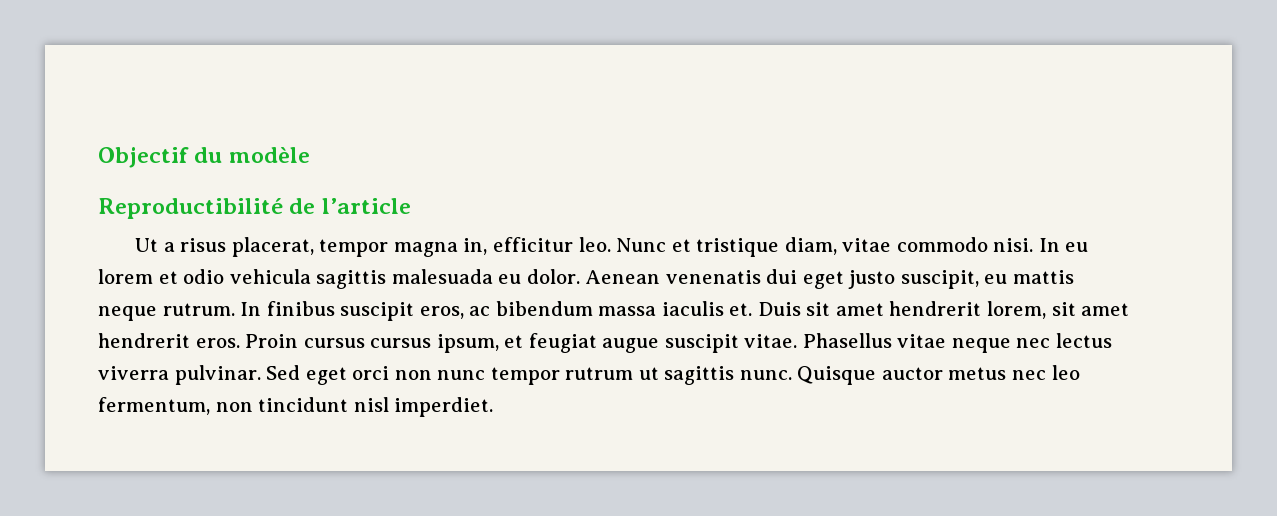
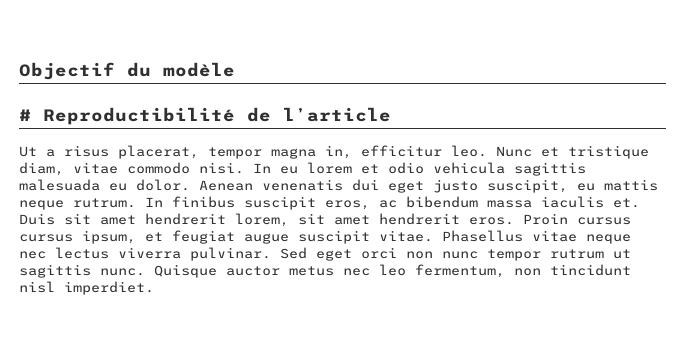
(310, 155) none -> [19,109,31,121] #

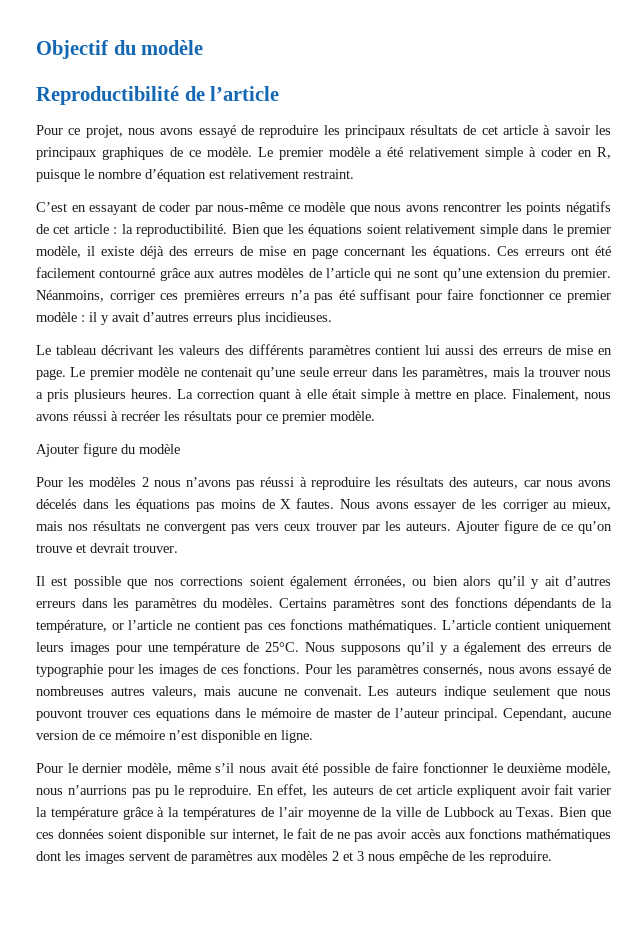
[19,109,31,121] # -> (204, 47) none
[19,145,649,159] [19,162,586,176] [19,179,658,193] [19,196,640,210] [19,213,631,227] [19,230,631,244] [19,247,631,261] [19,264,631,278] [19,281,154,295] Ut a risus placerat, tempor magna in, efficitur leo. Nunc et tristique diam, vitae commodo nisi. In eu lorem et odio vehicula sagittis malesuada eu dolor. Aenean venenatis dui eget justo suscipit, eu mattis neque rutrum. In finibus suscipit eros, ac bibendum massa iaculis et. Duis sit amet hendrerit lorem, sit amet hendrerit eros. Proin cursus cursus ipsum, et feugiat augue suscipit vitae. Phasellus vitae neque nec lectus viverra pulvinar. Sed eget orci non nunc tempor rutrum ut sagittis nunc. Quisque auctor metus nec leo fermentum, non tincidunt nisl imperdiet. -> [36,125,611,138] [36,147,611,160] [36,169,354,182] [36,201,612,215] [36,224,611,237] [36,246,611,259] [36,267,612,281] [36,289,612,303] [36,312,332,325] [36,344,612,358] [36,367,611,380] [36,389,611,402] [36,411,375,424] [36,443,180,457] [36,477,611,490] [36,498,611,512] [36,520,612,534] [36,543,178,553] [36,576,611,589] [36,597,612,611] [36,619,611,633] [36,642,612,655] [36,663,611,677] [36,686,611,699] [36,708,611,721] [36,730,313,743] [36,762,612,776] [36,784,611,798] [36,807,611,820] [36,828,611,842] [36,851,552,864] Pour ce projet, nous avons essayé de reproduire les principaux résultats de cet article à savoir les principaux graphiques de ce modèle. Le premier modèle a été relativement simple à coder en R, puisque le nombre d’équation est relativement restraint. // C’est en essayant de coder par nous-même ce modèle que nous avons rencontrer les points négatifs de cet article : la reproductibilité. Bien que les équations soient relativement simple dans le premier modèle, il existe déjà des erreurs de mise en page concernant les équations. Ces erreurs ont été facilement contourné grâce aux autres modèles de l’article qui ne sont qu’une extension du premier. Néanmoins, corriger ces premières erreurs n’a pas été suffisant pour faire fonctionner ce premier modèle : il y avait d’autres erreurs plus incidieuses. // Le tableau décrivant les valeurs des différents paramètres contient lui aussi des erreurs de mise en page. Le premier modèle ne contenait qu’une seule erreur dans les paramètres, mais la trouver nous a pris plusieurs heures. La correction quant à elle était simple à mettre en place. Finalement, nous avons réussi à recréer les résultats pour ce premier modèle. // Ajouter figure du modèle // Pour les modèles 2 nous n’avons pas réussi à reproduire les résultats des auteurs, car nous avons décelés dans les équations pas moins de X fautes. Nous avons essayer de les corriger au mieux, mais nos résultats ne convergent pas vers ceux trouver par les auteurs. Ajouter figure de ce qu’on trouve et devrait trouver. // Il est possible que nos corrections soient également érronées, ou bien alors qu’il y ait d’autres erreurs dans les paramètres du modèles. Certains paramètres sont des fonctions dépendants de la température, or l’article ne contient pas ces fonctions mathématiques. L’article contient uniquement leurs images pour une température de 25°C. Nous supposons qu’il y a également des erreurs de typographie pour les images de ces fonctions. Pour les paramètres consernés, nous avons essayé de nombreuses autres valeurs, mais aucune ne convenait. Les auteurs indique seulement que nous pouvont trouver ces equations dans le mémoire de master de l’auteur principal. Cependant, aucune version de ce mémoire n’est disponible en ligne. // Pour le dernier modèle, même s’il nous avait été possible de faire fonctionner le deuxième modèle, nous n’aurrions pas pu le reproduire. En effet, les auteurs de cet article expliquent avoir fait varier la température grâce à la températures de l’air moyenne de la ville de Lubbock au Texas. Bien que ces données soient disponible sur internet, le fait de ne pas avoir accès aux fonctions mathématiques dont les images servent de paramètres aux modèles 2 et 3 nous empêche de les reproduire.

